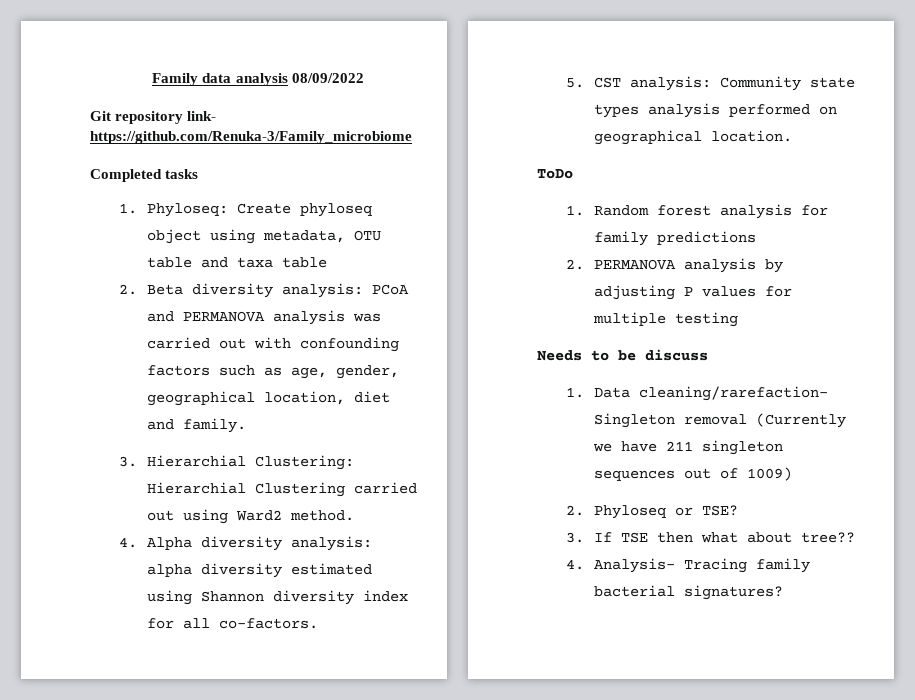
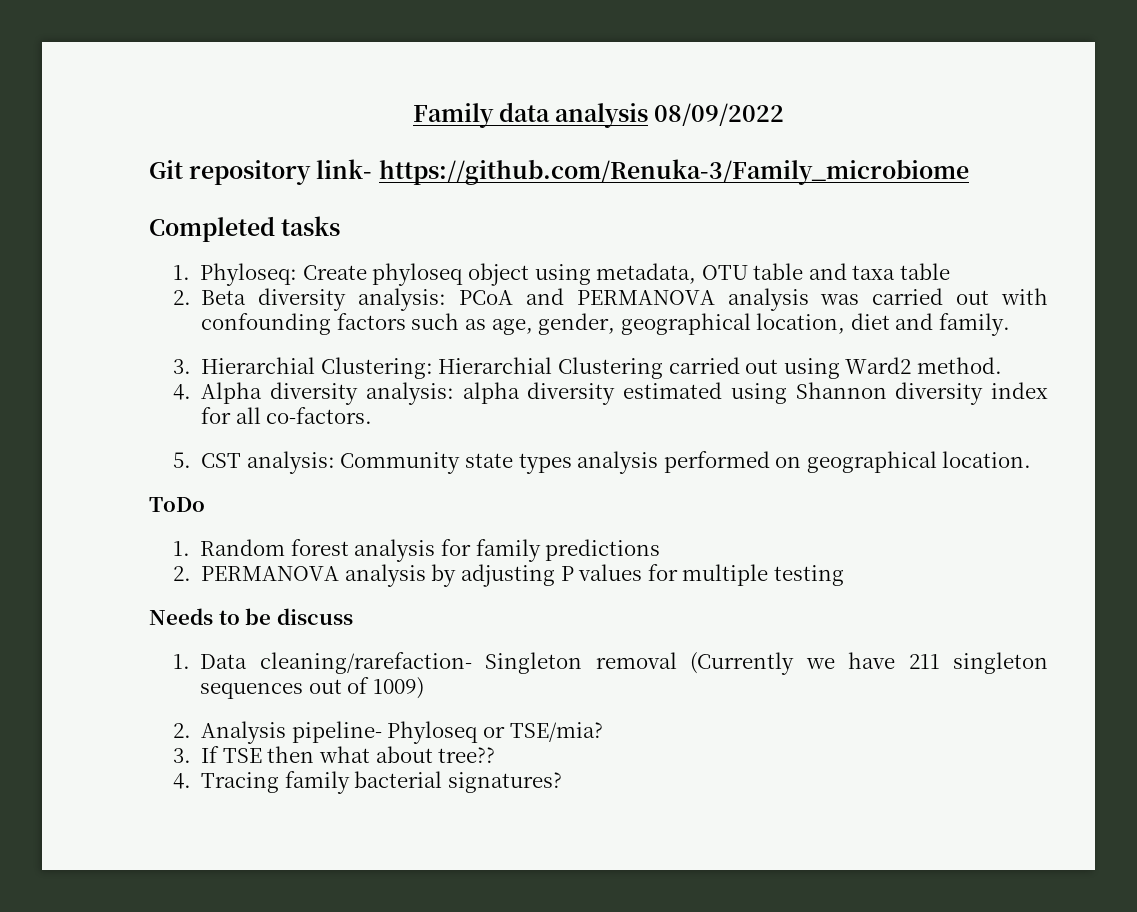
(584, 510) none -> [201,721,382,744] Analysis pipeline-
[702,505,739,516] TSE? -> [509,722,603,742] TSE/mia?
[594,558,676,573] Analysis- -> (192, 781) none

